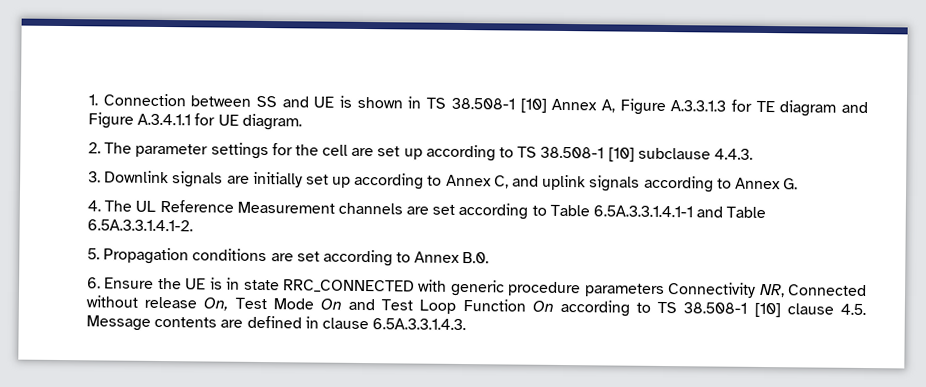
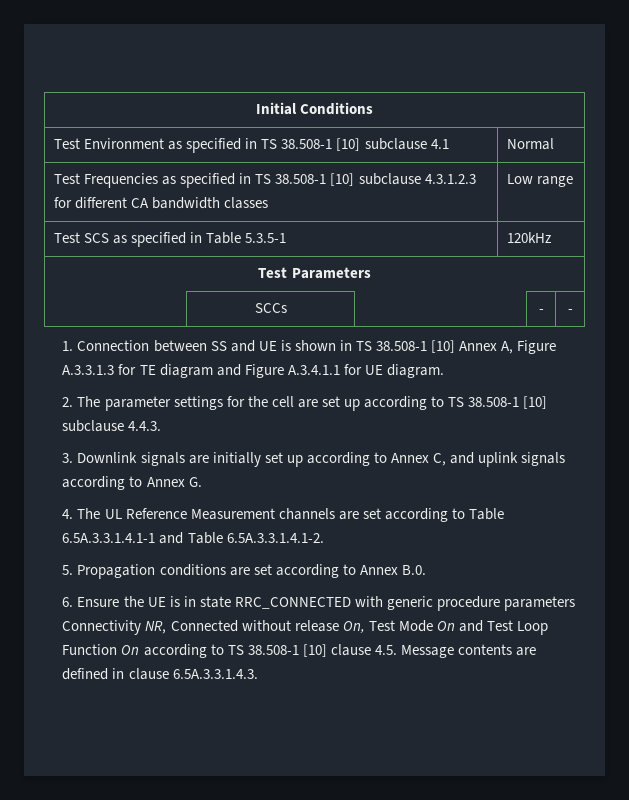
(87, 100) none -> [255,102,374,115] [54,138,449,153] [507,138,555,150] [54,173,476,188] [54,197,269,209] [507,174,574,187] [54,232,287,247] [507,232,552,243] [258,267,371,279] [254,303,287,313] [538,309,544,313] [567,309,573,313] Initial Conditions // Test Environment as specified in TS 38.508-1 [10] subclause 4.1 | Normal // Test Frequencies as specified in TS 38.508-1 [10] subclause 4.3.1.2.3 for different CA bandwidth classes | Low range // Test SCS as specified in Table 5.3.5-1 | 120kHz // Test Parameters // | SCCs | | - | - //

